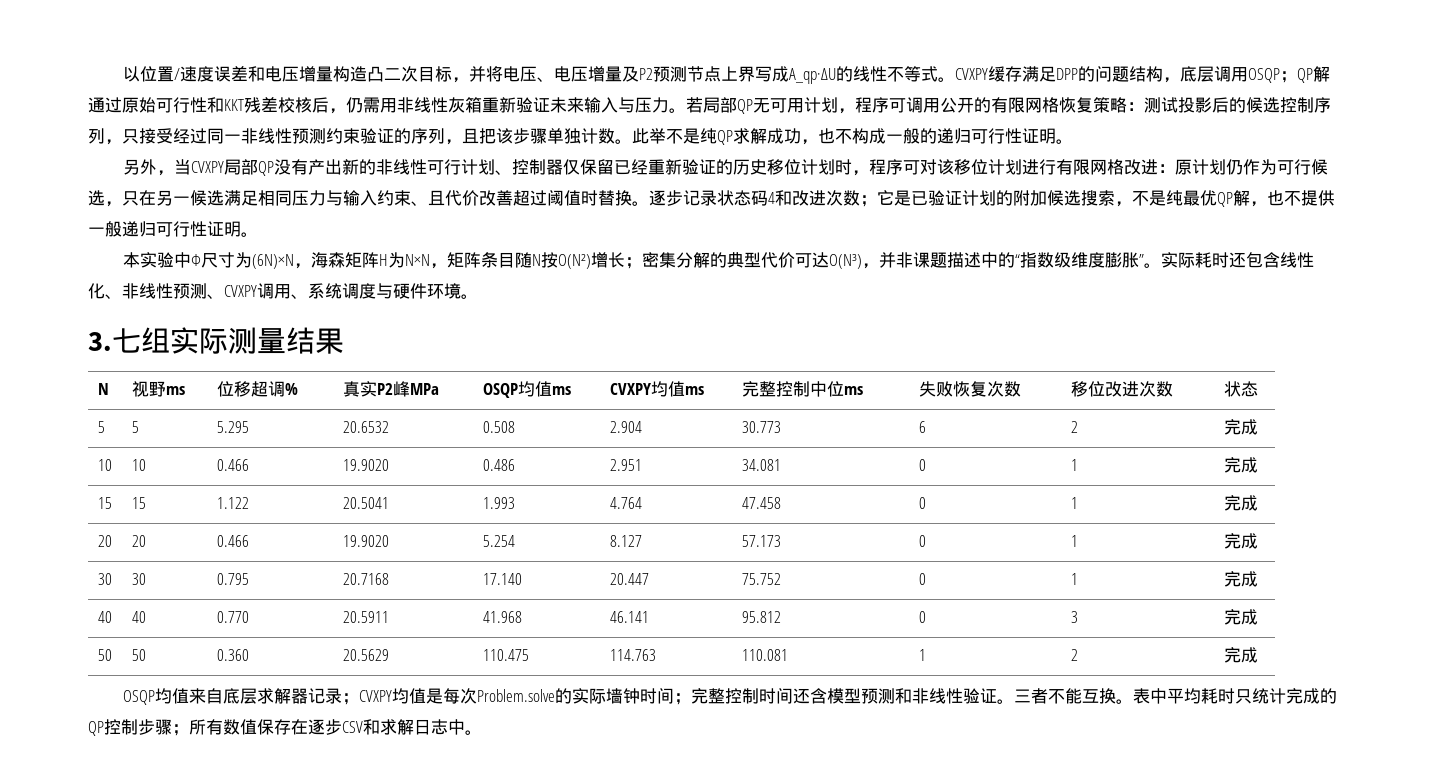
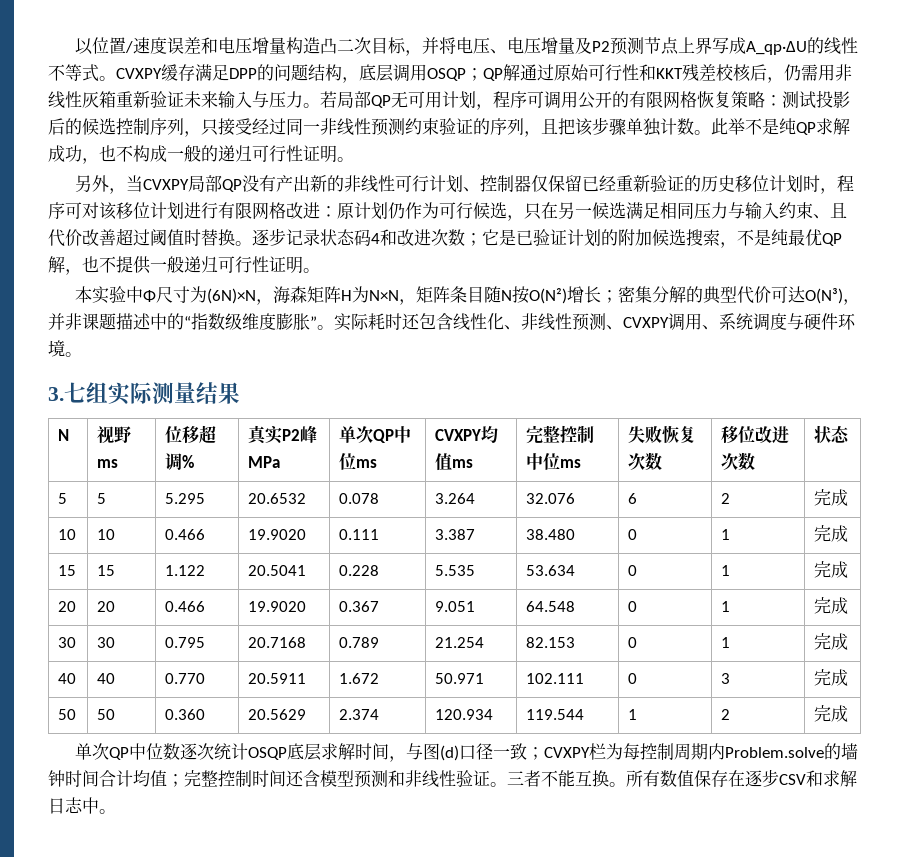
[482,381,552,398] OSQP均值 -> [339,426,412,443] [339,453,357,470] 单次QP中位
[482,421,515,433] [609,421,642,433] [741,421,781,433] 0.508 | 2.904 | 30.773 -> [339,493,380,504] [435,493,476,504] [526,493,576,504] 0.078 | 3.264 | 32.076
[482,459,515,471] [609,459,642,471] [741,459,781,471] 0.486 | 2.951 | 34.081 -> [339,529,380,540] [435,529,476,540] [526,529,576,540] 0.111 | 3.387 | 38.480
[482,497,515,509] [609,497,642,509] [741,497,781,509] 1.993 | 4.764 | 47.458 -> [339,565,380,576] [435,565,476,576] [526,565,576,576] 0.228 | 5.535 | 53.634
[482,535,515,547] [609,535,642,547] [741,535,781,547] 5.254 | 8.127 | 57.173 -> [339,601,380,612] [435,601,476,612] [526,601,576,612] 0.367 | 9.051 | 64.548
[482,573,522,585] [609,573,649,585] [741,573,781,585] 17.140 | 20.447 | 75.752 -> [339,637,380,648] [435,637,485,648] [526,637,576,648] 0.789 | 21.254 | 82.153
[482,611,522,623] [609,611,649,623] [741,611,781,623] 41.968 | 46.141 | 95.812 -> [339,673,380,684] [435,673,485,684] [526,673,585,684] 1.672 | 50.971 | 102.111
[482,649,529,661] [609,649,656,661] [741,649,788,661] 110.475 | 114.763 | 110.081 -> [339,709,380,720] [435,709,494,720] [526,709,585,720] 2.374 | 120.934 | 119.544
[123,688,675,705] OSQP均值来自底层求解器记录；CVXPY均值是每次Problem.solve的实际墙钟时间 -> [75,743,859,762] [48,770,167,787] 单次QP中位数逐次统计OSQP底层求解时间，与图(d)口径一致；CVXPY栏为每控制周期内Problem.solve的墙钟时间合计均值
[1133,688,1338,704] [88,719,189,736] 表中平均耗时只统计完成的QP控制步骤； -> (626, 784) none

